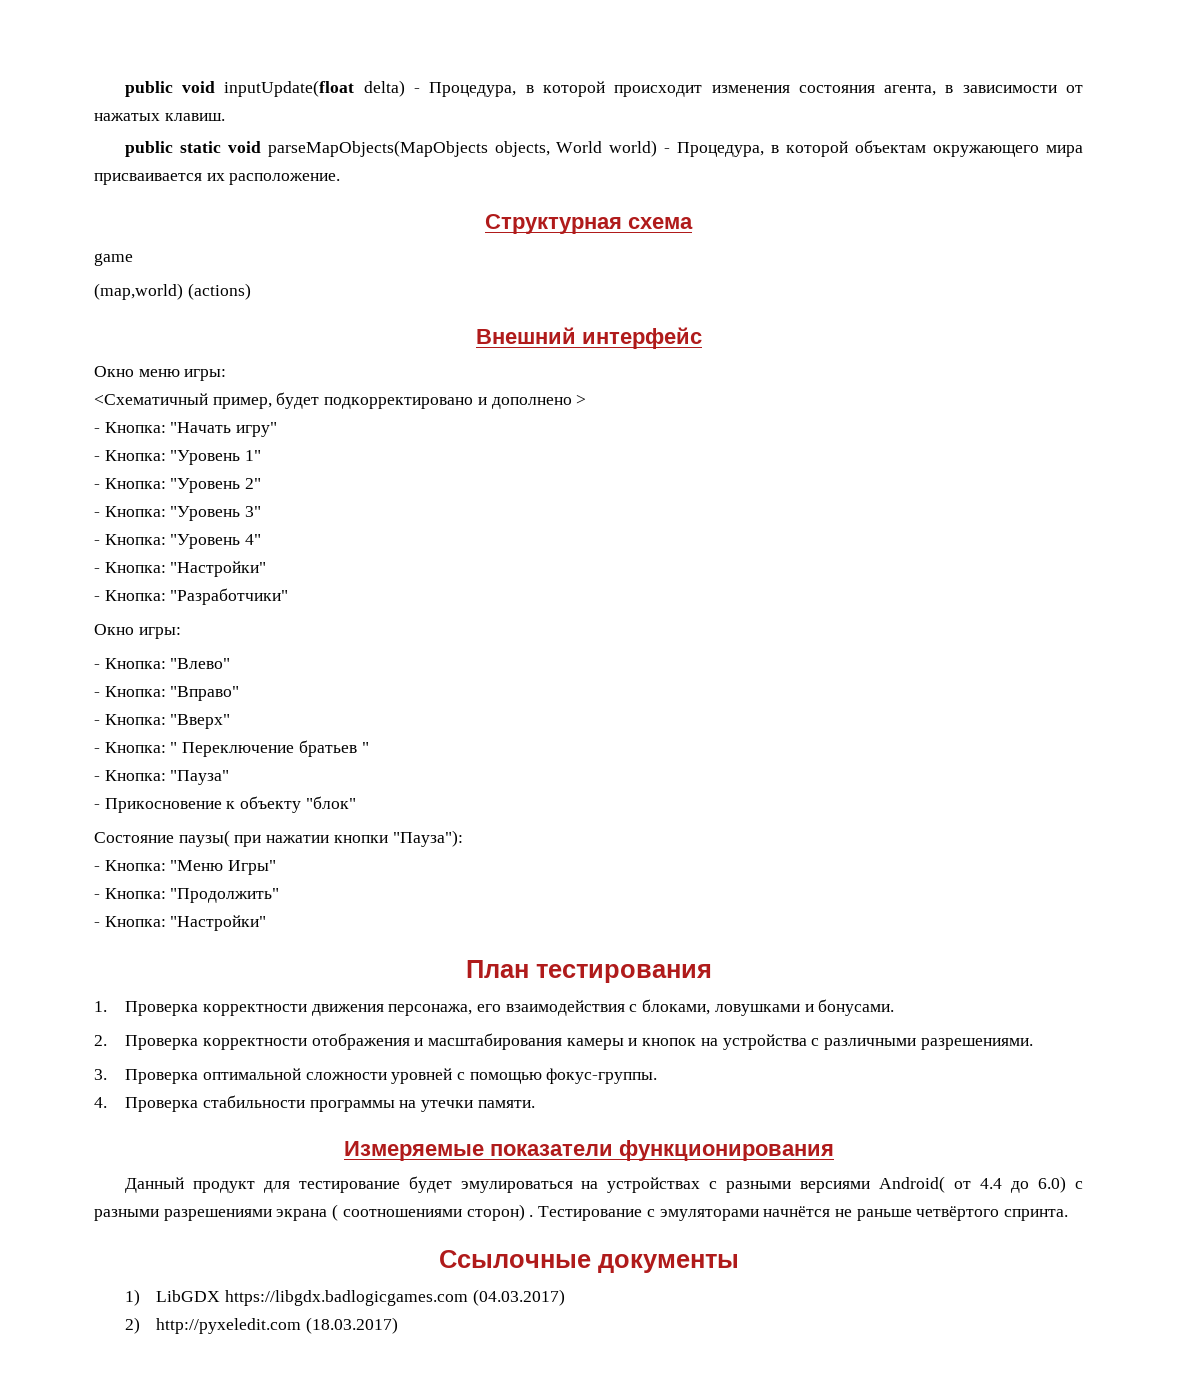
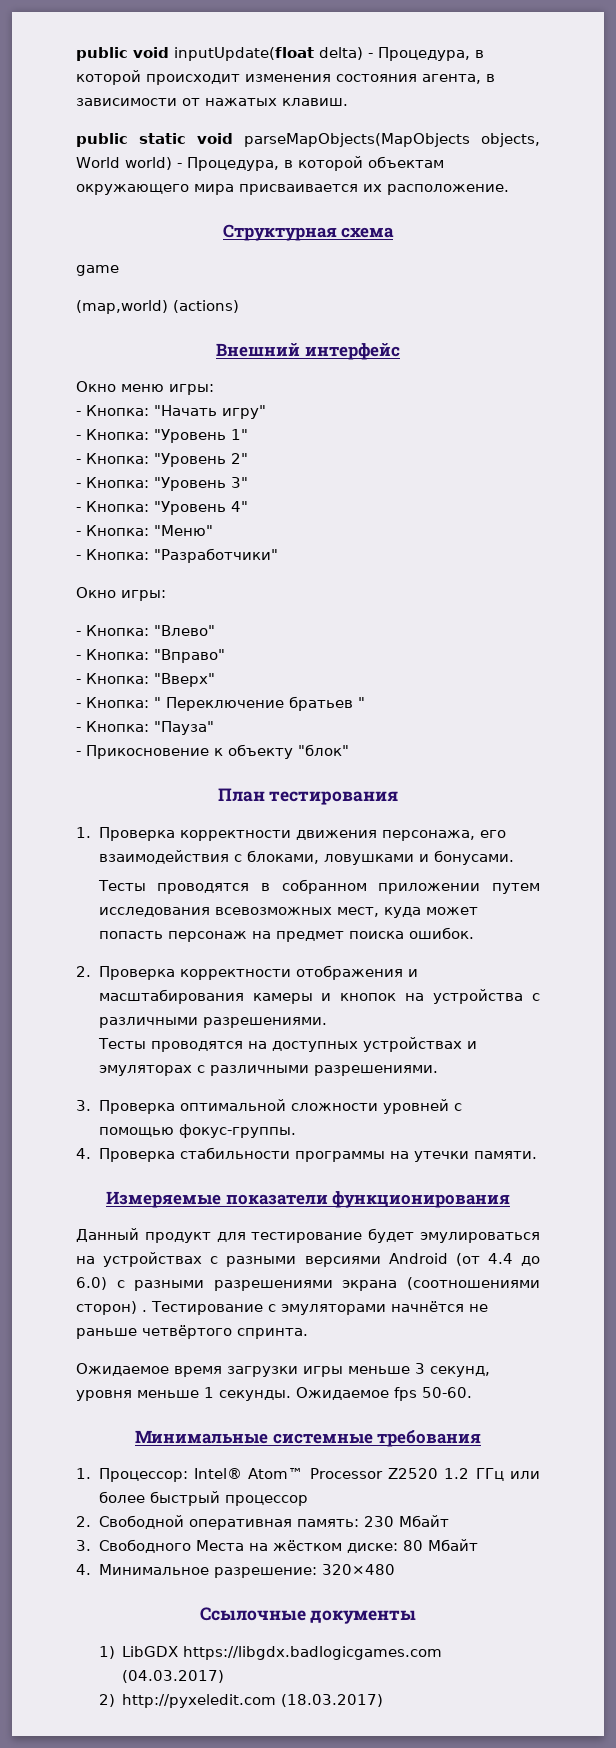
[94,392,587,409] // <Схематичный пример, будет подкорректировано и дополнено > -> (214, 389) none
[170,561,267,577] "Настройки" -> [154,525,213,536] "Меню"
[94,830,463,847] [94,860,277,875] [94,888,280,903] [94,915,267,931] // Состояние паузы( при нажатии кнопки "Пауза"): // - Кнопка: "Меню Игры" // - Кнопка: "Продолжить" // - Кнопка: "Настройки" -> (349, 750) none
(895, 1007) none -> [97,879,540,894] [98,907,478,918] [98,927,474,942] // Тесты проводятся в собранном приложении путем исследования всевозможных мест, куда может попасть персонаж на предмет поиска ошибок.
(1033, 1044) none -> [97,1037,477,1052] [98,1065,438,1076] // Тесты проводятся на доступных устройствах и эмуляторах с различными разрешениями.
[879,1176,972,1193] Android( от -> [388,1253,480,1266] Android (от
[332,1204,462,1221] ( соотношениями -> [407,1277,540,1290] (соотношениями
(1069, 1215) none -> [76,1363,490,1377] [76,1387,472,1401] [134,1430,482,1447] [76,1468,540,1482] [98,1491,308,1506] [76,1515,449,1530] [76,1539,478,1553] [76,1564,395,1578] // Ожидаемое время загрузки игры меньше 3 секунд, уровня меньше 1 секунды. Ожидаемое fps 50-60. // Минимальные системные требования // 1. Процессор: Intel® Atom™ Processor Z2520 1.2 ГГц или более быстрый процессор // 2. Свободной оперативная память: 230 Мбайт // 3. Свободного Места на жёстком диске: 80 Мбайт // 4. Минимальное разрешение: 320×480

